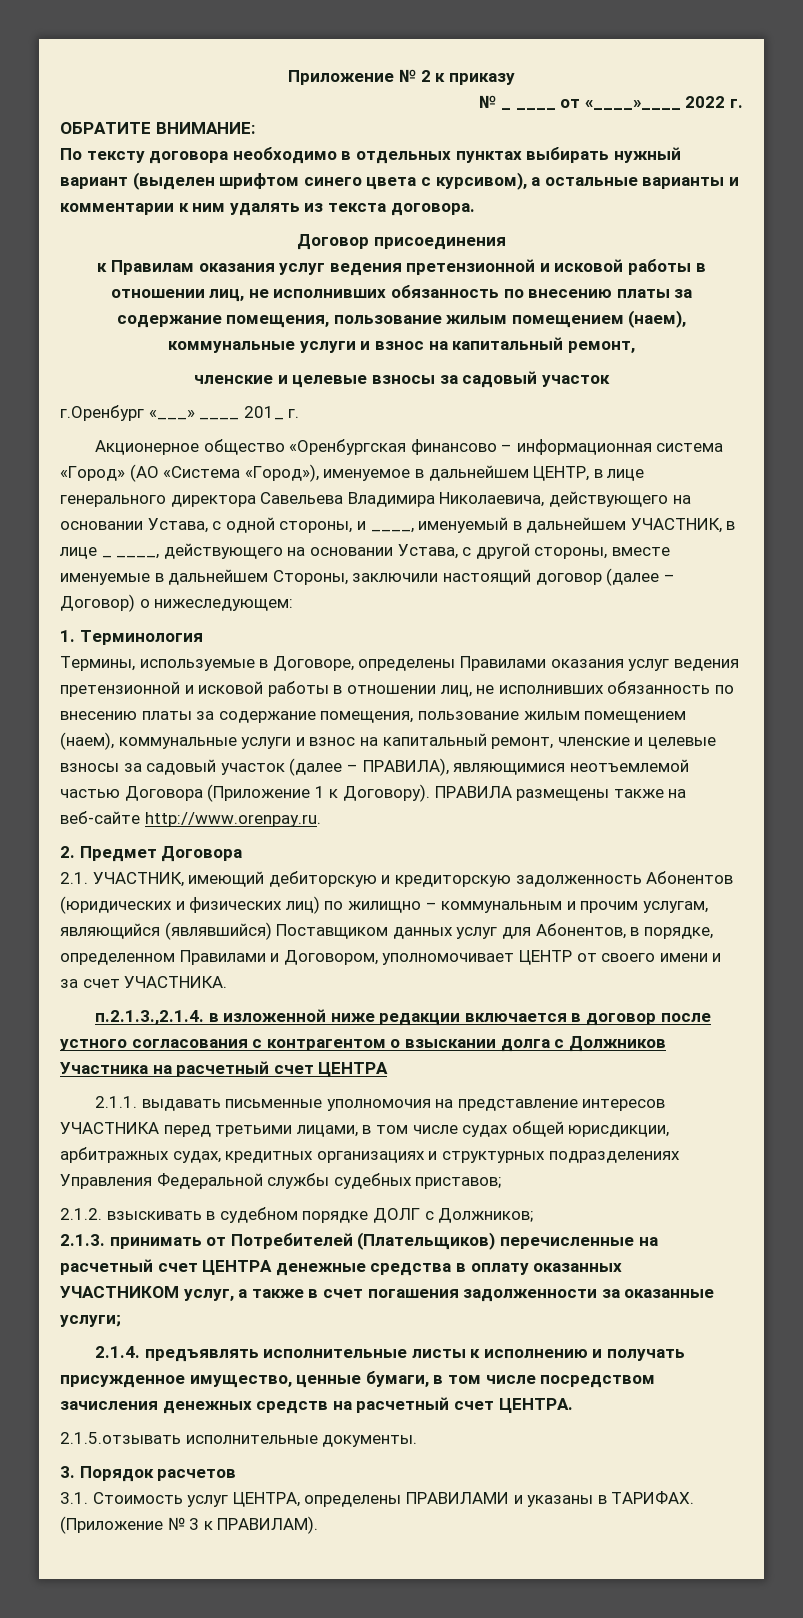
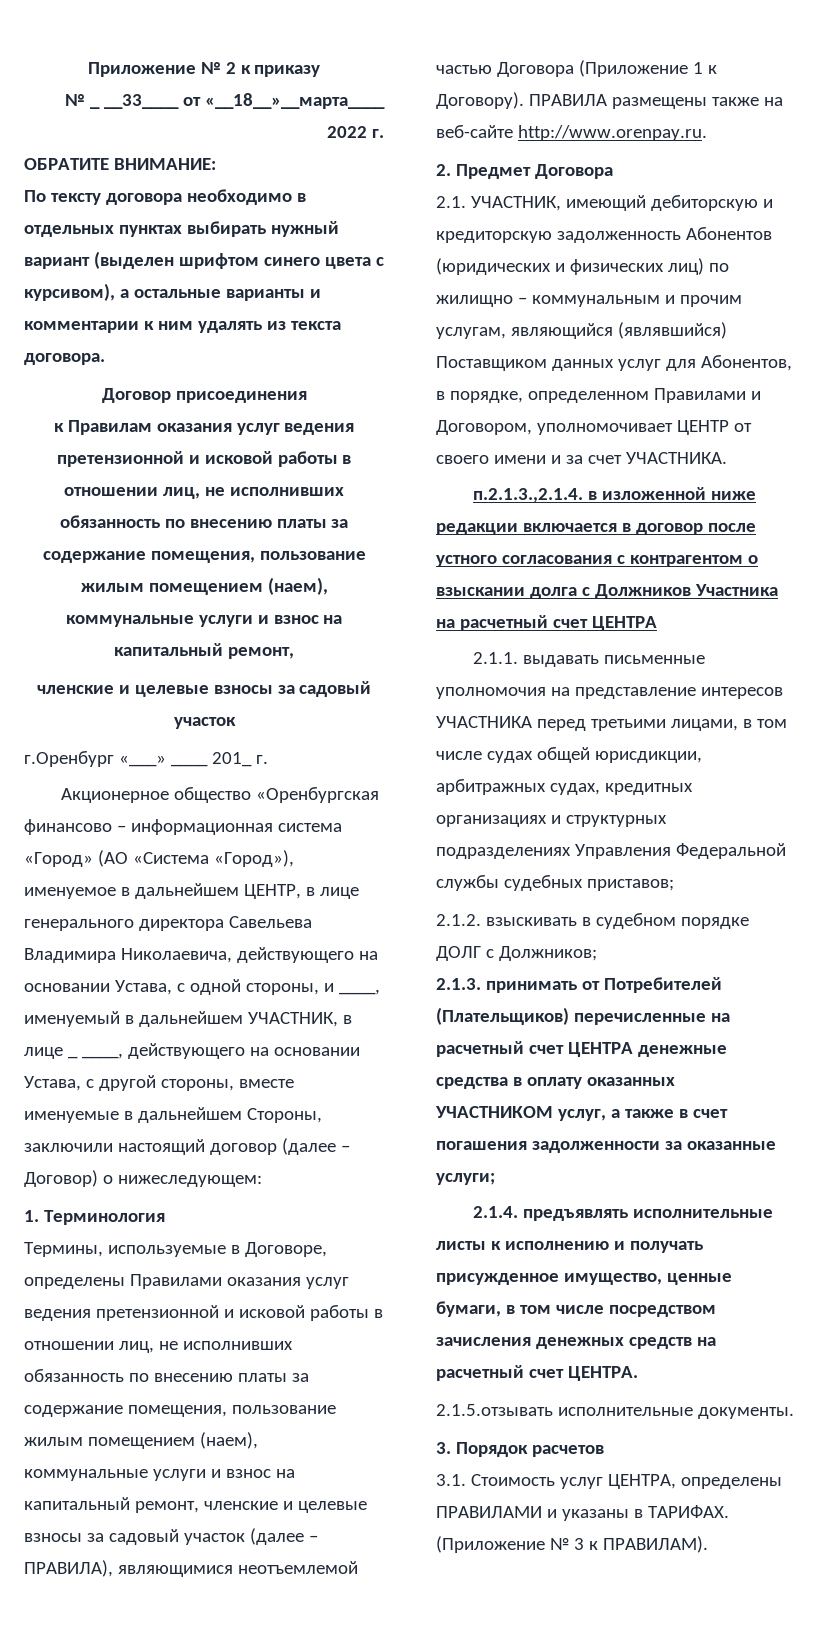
[515,108,556,110] [560,99,681,110] ____ от «____»____ -> [104,93,385,109] __33____ от «__18__»__марта____

